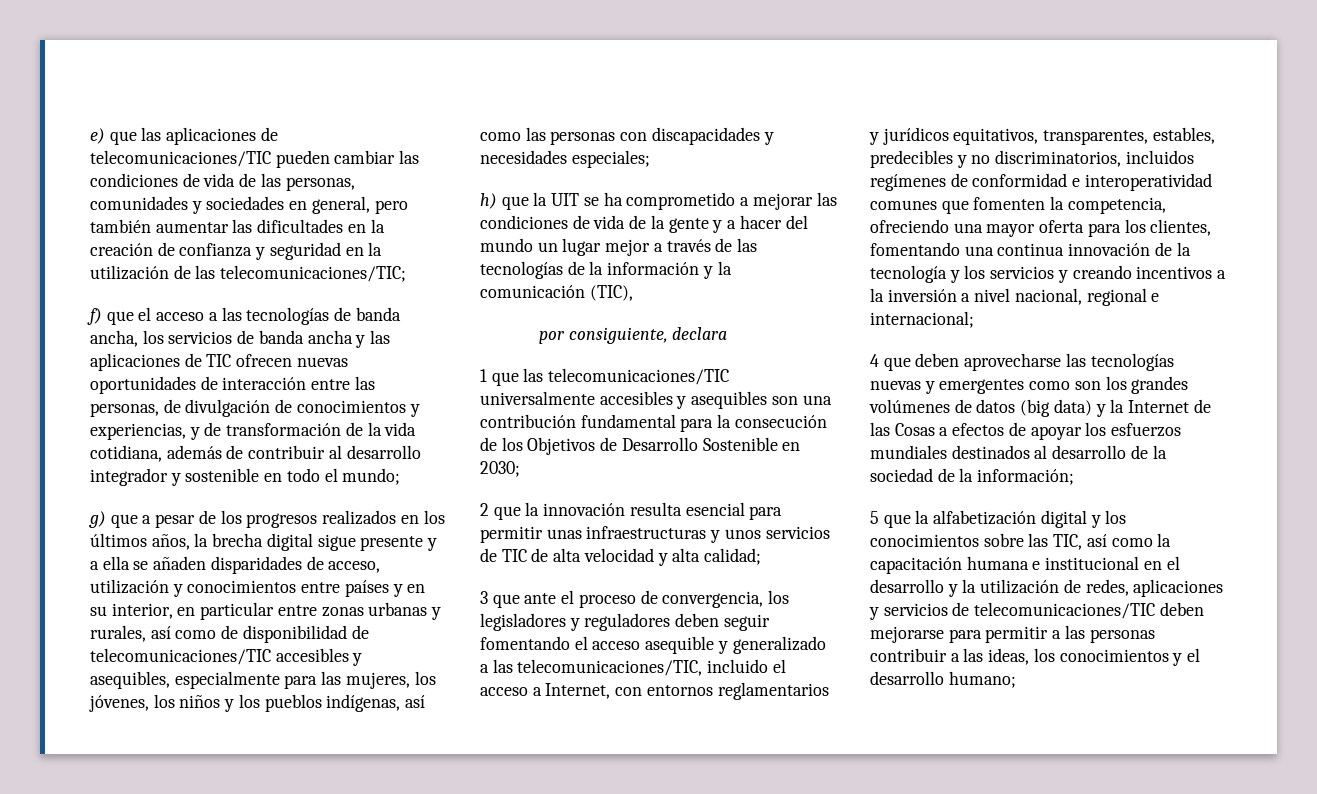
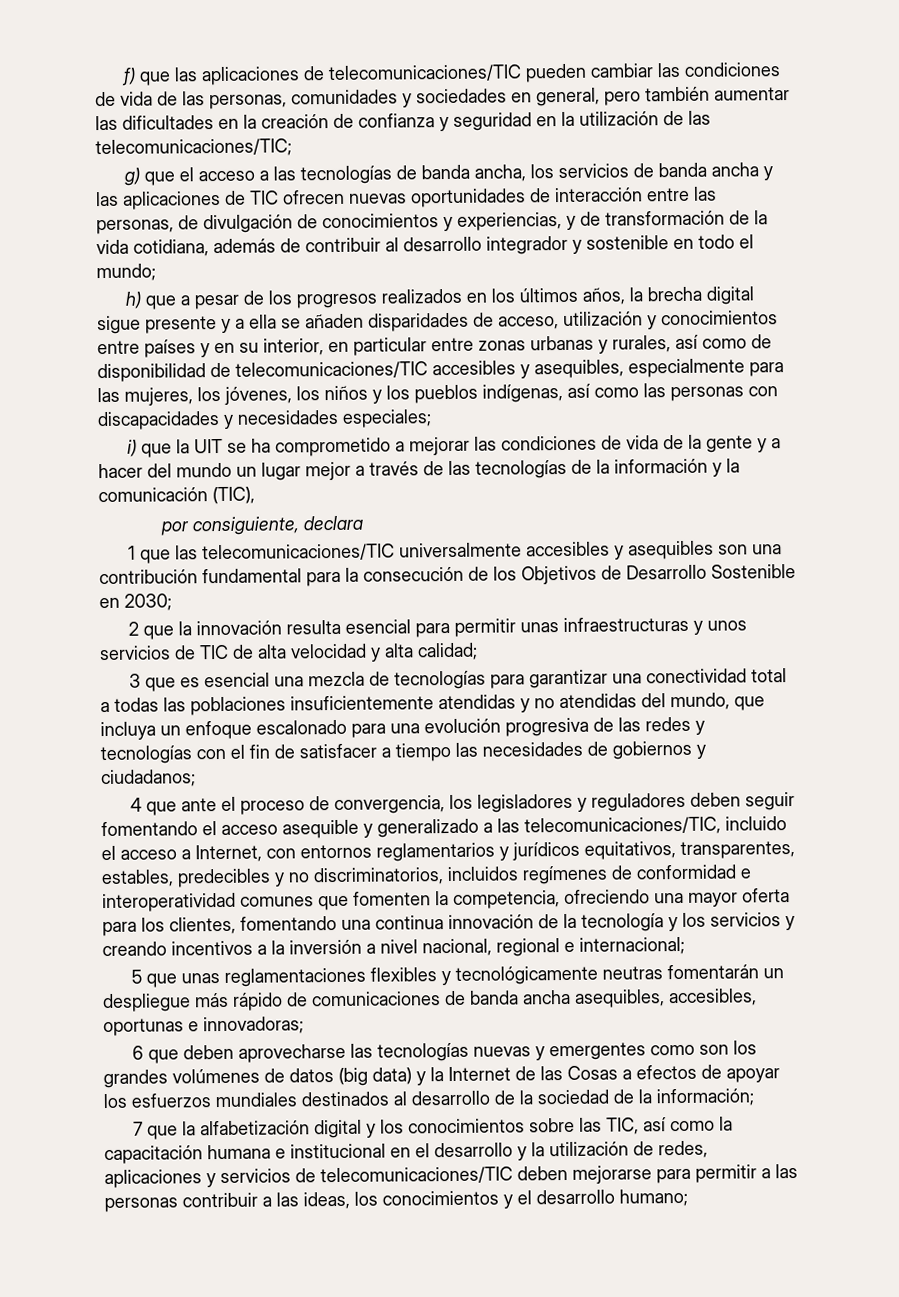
[90,128,105,144] e) -> [121,67,137,86] f)
[87,308,102,325] f) -> [124,167,141,186] g)
[89,511,106,528] g) -> [125,291,143,309] h)
[480,193,497,209] h) -> [127,439,138,457] i)
(520, 601) none -> [180,668,788,690] [100,692,765,716] [100,716,705,741] [100,740,706,765] [101,769,196,788] [130,797,178,816] es esencial una mezcla de tecnologías para garantizar una conectividad total a todas las poblaciones insuficientemente atendidas y no atendidas del mundo, que incluya un enfoque escalonado para una evolución progresiva de las redes y tecnologías con el fin de satisfacer a tiempo las necesidades de gobiernos y ciudadanos; // 4 que
[870,354,879,367] 4 -> [131,964,785,988] [103,988,757,1013] [103,1016,304,1037] [132,1045,145,1060] 5 que unas reglamentaciones flexibles y tecnológicamente neutras fomentarán un despliegue más rápido de comunicaciones de banda ancha asequibles, accesibles, oportunas e innovadoras; // 6
[870,511,879,524] 5 -> [133,1121,144,1136] 7

